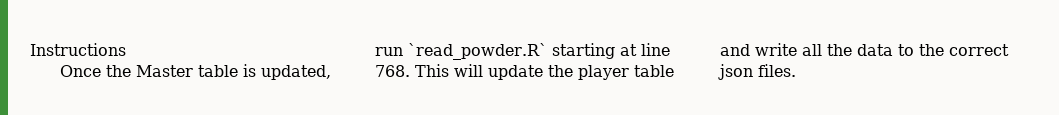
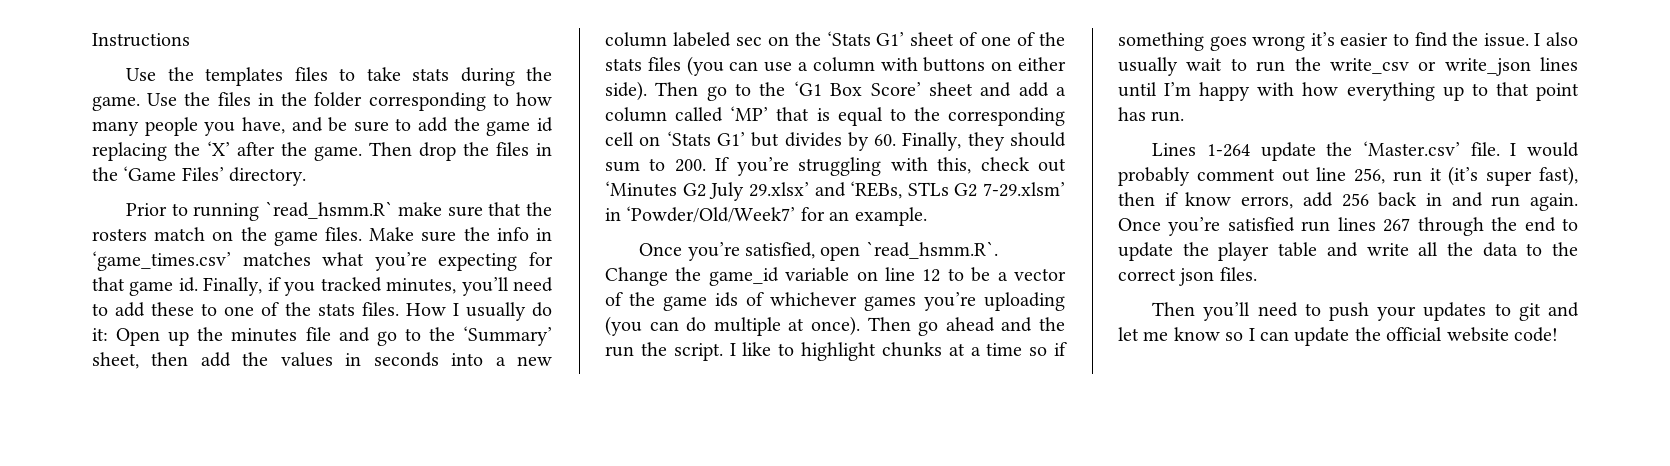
[59,64,331,80] [375,43,670,60] [375,64,483,77] Once the Master table is updated, run `read_powder.R` starting at line 768. This will -> [126,67,552,86] [92,92,552,111] [92,117,553,136] [92,141,552,161] [92,166,307,186] [126,201,552,221] [92,227,552,246] [92,251,553,271] [92,277,553,296] [92,302,552,321] [92,326,552,346] [92,352,552,369] [605,31,1065,47] [605,56,1066,76] [605,81,1066,101] [605,106,1065,126] [605,131,1066,151] [605,157,1066,176] [605,181,1065,201] [605,206,927,226] [639,241,998,261] [605,267,1066,286] [605,292,1065,311] [605,316,1065,336] [605,342,1067,361] [1118,32,1578,51] [1118,57,1578,76] [1118,82,1579,101] [1118,107,1185,122] [1152,141,1579,161] [1118,166,1578,186] [1118,192,1578,211] [1118,217,1578,236] Use the templates files to take stats during the game. Use the files in the folder corresponding to how many people you have, and be sure to add the game id replacing the ‘X’ after the game. Then drop the files in the ‘Game Files’ directory. // Prior to running `read_hsmm.R` make sure that the rosters match on the game files. Make sure the info in ‘game_times.csv’ matches what you’re expecting for that game id. Finally, if you tracked minutes, you’ll need to add these to one of the stats files. How I usually do it: Open up the minutes file and go to the ‘Summary’ sheet, then add the values in seconds into a new column labeled sec on the ‘Stats G1’ sheet of one of the stats files (you can use a column with buttons on either side). Then go to the ‘G1 Box Score’ sheet and add a column called ‘MP’ that is equal to the corresponding cell on ‘Stats G1’ but divides by 60. Finally, they should sum to 200. If you’re struggling with this, check out ‘Minutes G2 July 29.xlsx’ and ‘REBs, STLs G2 7-29.xlsm’ in ‘Powder/Old/Week7’ for an example. // Once you’re satisfied, open `read_hsmm.R`. Change the game_id variable on line 12 to be a vector of the game ids of whichever games you’re uploading (you can do multiple at once). Then go ahead and the run the script. I like to highlight chunks at a time so if something goes wrong it’s easier to find the issue. I also usually wait to run the write_csv or write_json lines until I’m happy with how everything up to that point has run. // Lines 1-264 update the ‘Master.csv’ file. I would probably comment out line 256, run it (it’s super fast), then if know errors, add 256 back in and run again. Once you’re satisfied run lines 267 through the end to
(796, 70) none -> [1152,302,1579,321] [1118,327,1558,346] // Then you’ll need to push your updates to git and let me know so I can update the official website code!

